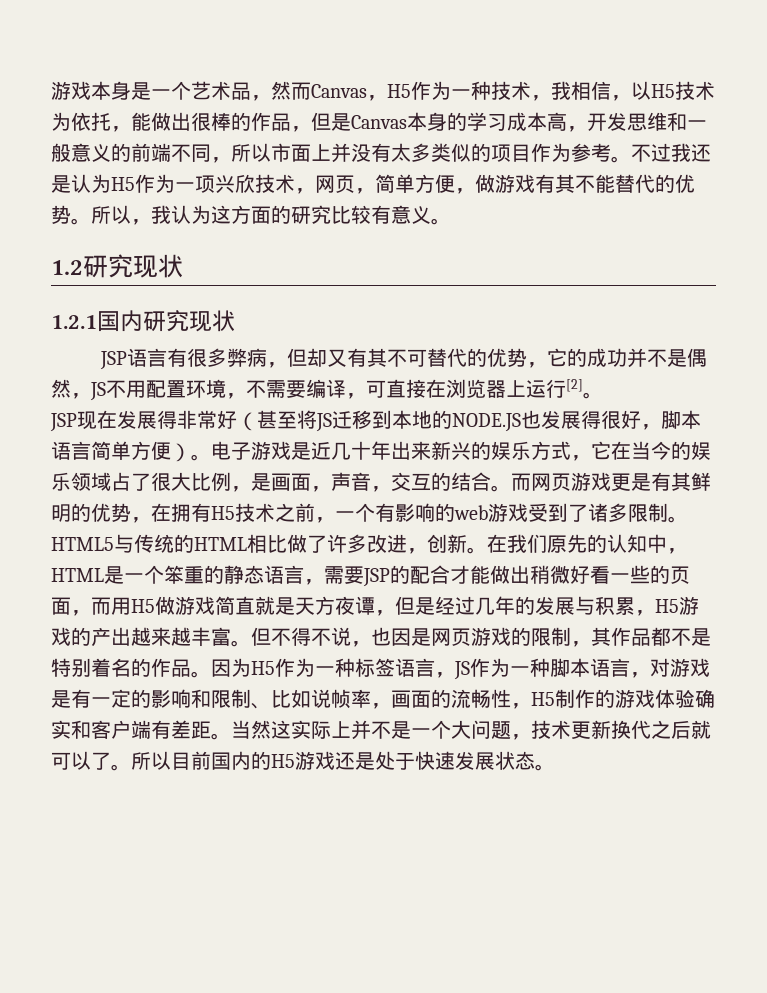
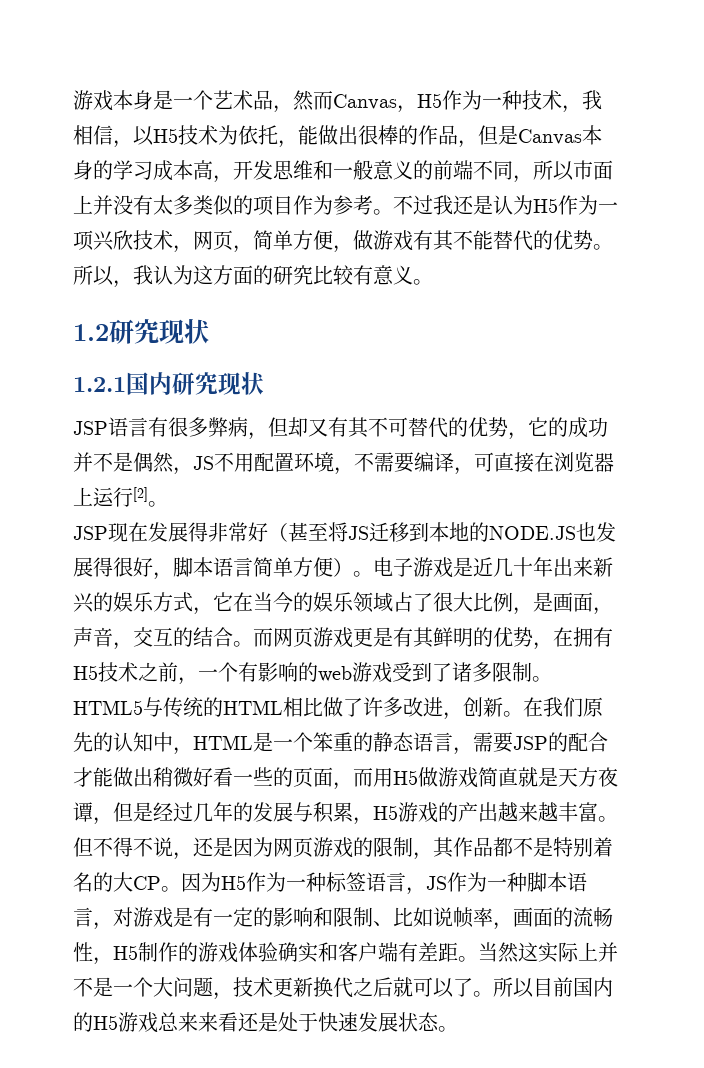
[371,627,431,646] 也因是 -> [193,837,273,857] 还是因为
[151,658,191,677] 作品 -> [113,872,161,892] 大CP
(335, 760) none -> [158,1012,238,1032] 总来来看

